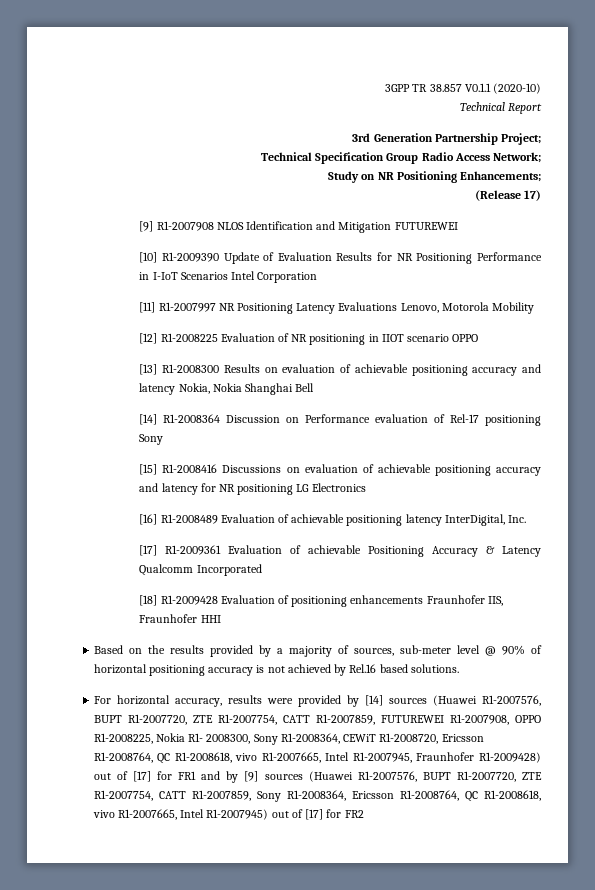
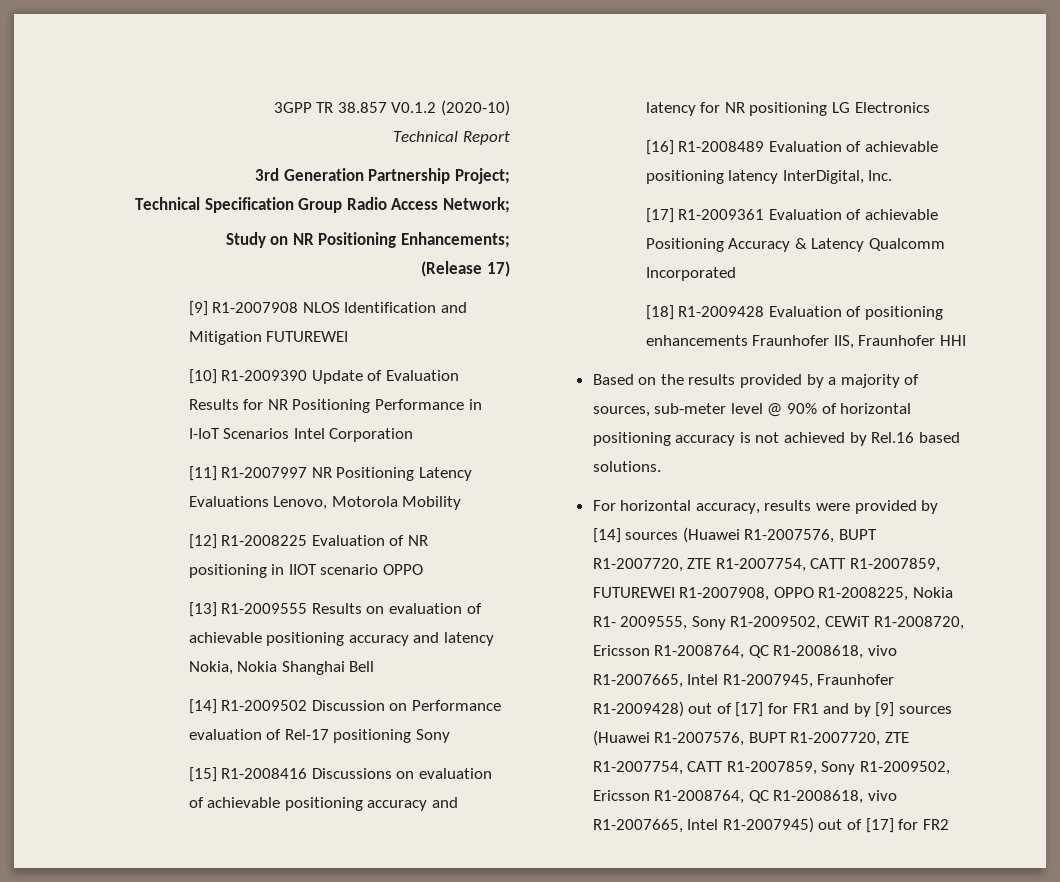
[464,83,491,92] V0.1.1 -> [391,102,437,113] V0.1.2
[162,364,220,373] R1-2008300 -> [221,603,308,614] R1-2009555
[163,414,221,423] R1-2008364 -> [221,700,308,711] R1-2009502
[206,733,340,745] 2008300, Sony R1-2008364, -> [620,616,821,630] 2009555, Sony R1-2009502,
[286,790,346,801] R1-2008364, -> [859,761,950,775] R1-2009502,

